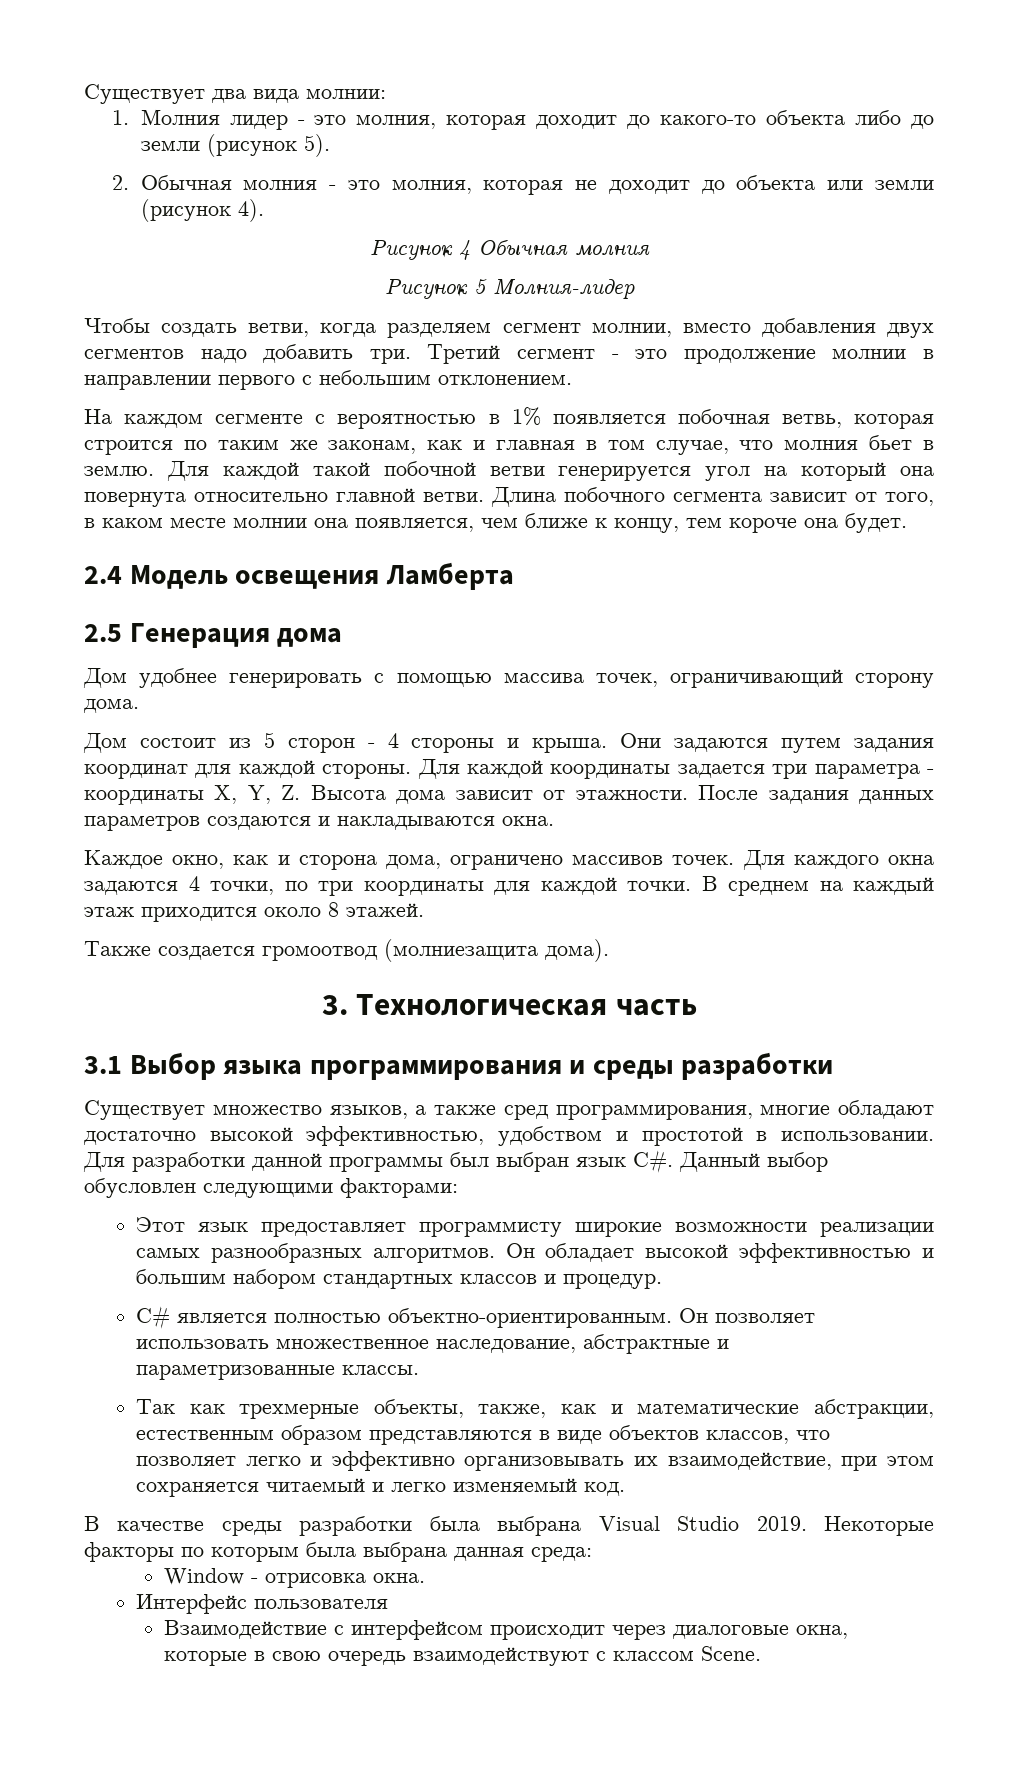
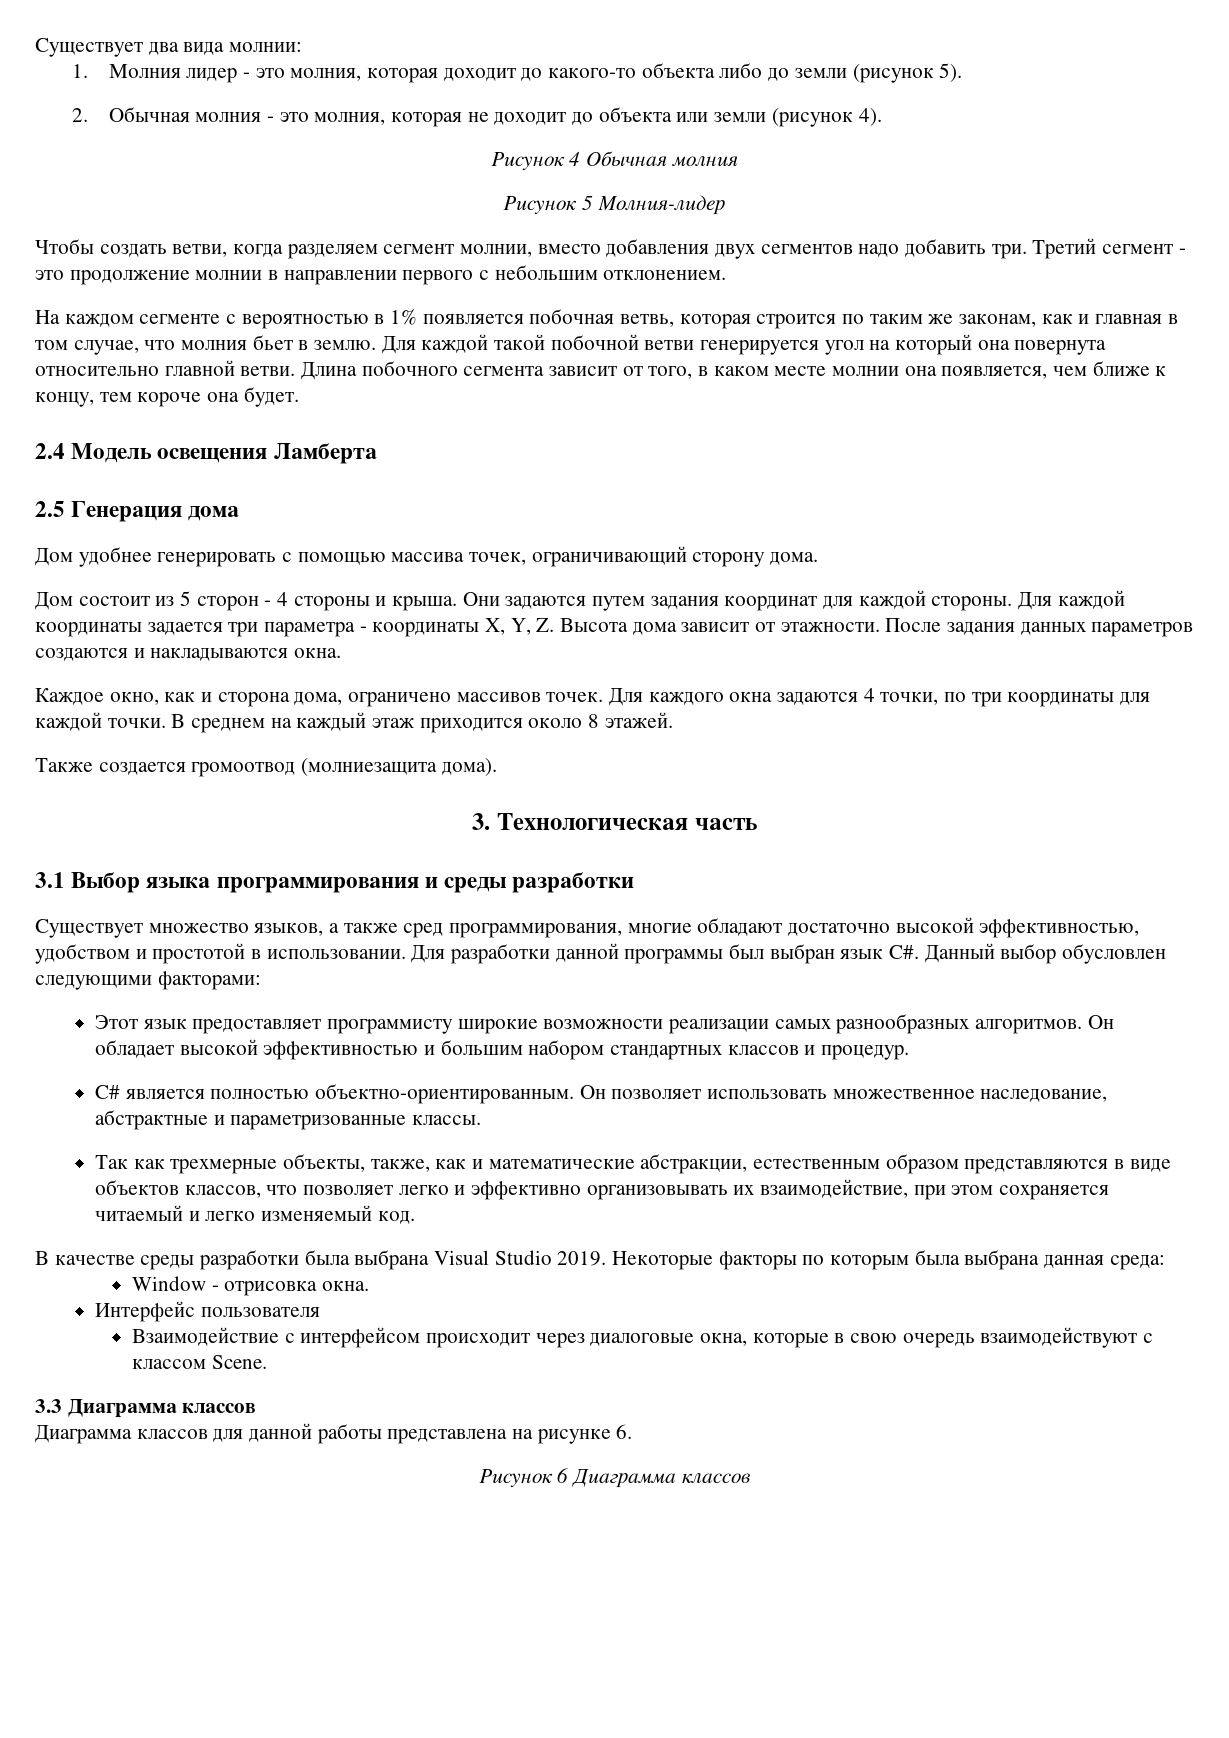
(762, 1653) none -> [35,1399,256,1418] [35,1423,633,1444] [478,1468,750,1488] // 3.3 Диаграмма классов // Диаграмма классов для данной работы представлена на рисунке 6. // Рисунок 6 Диаграмма классов

